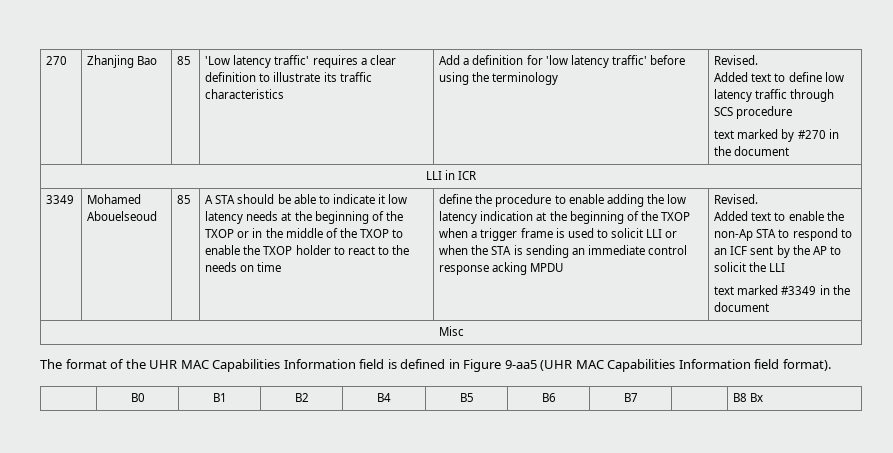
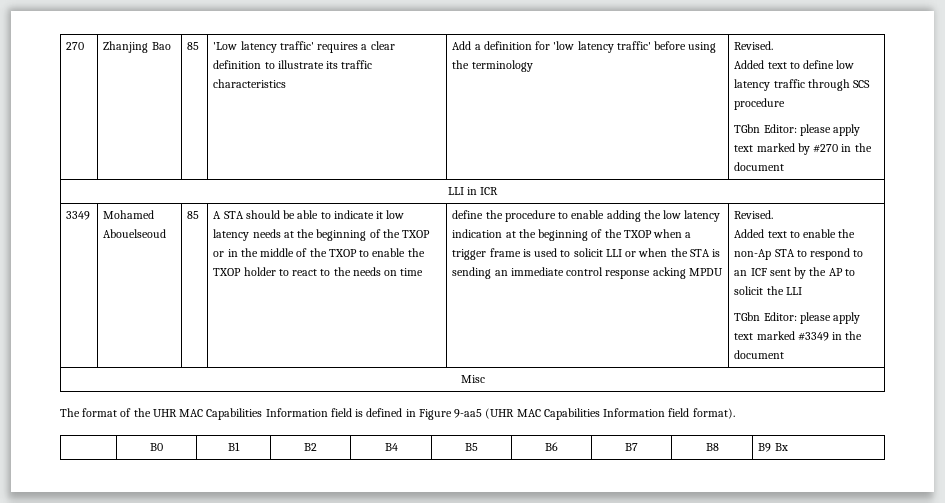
(793, 112) none -> [734,124,861,136] TGbn Editor: please apply
(786, 267) none -> [734,312,861,324] TGbn Editor: please apply
[733,393,748,402] | B8 -> [705,443,719,451] [758,443,772,452] B8 | B9

